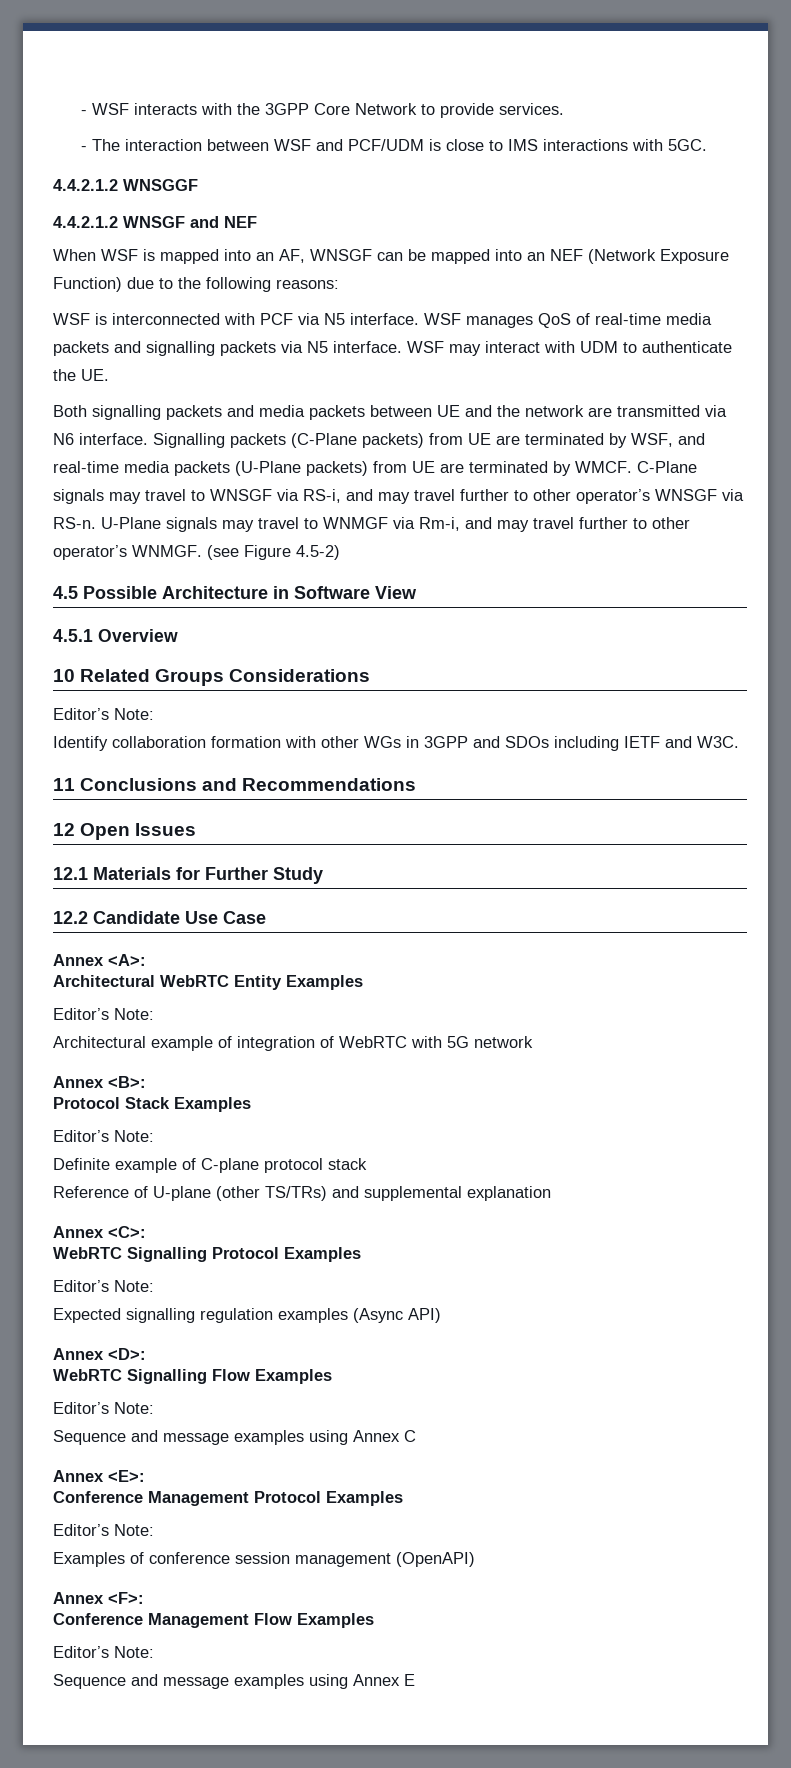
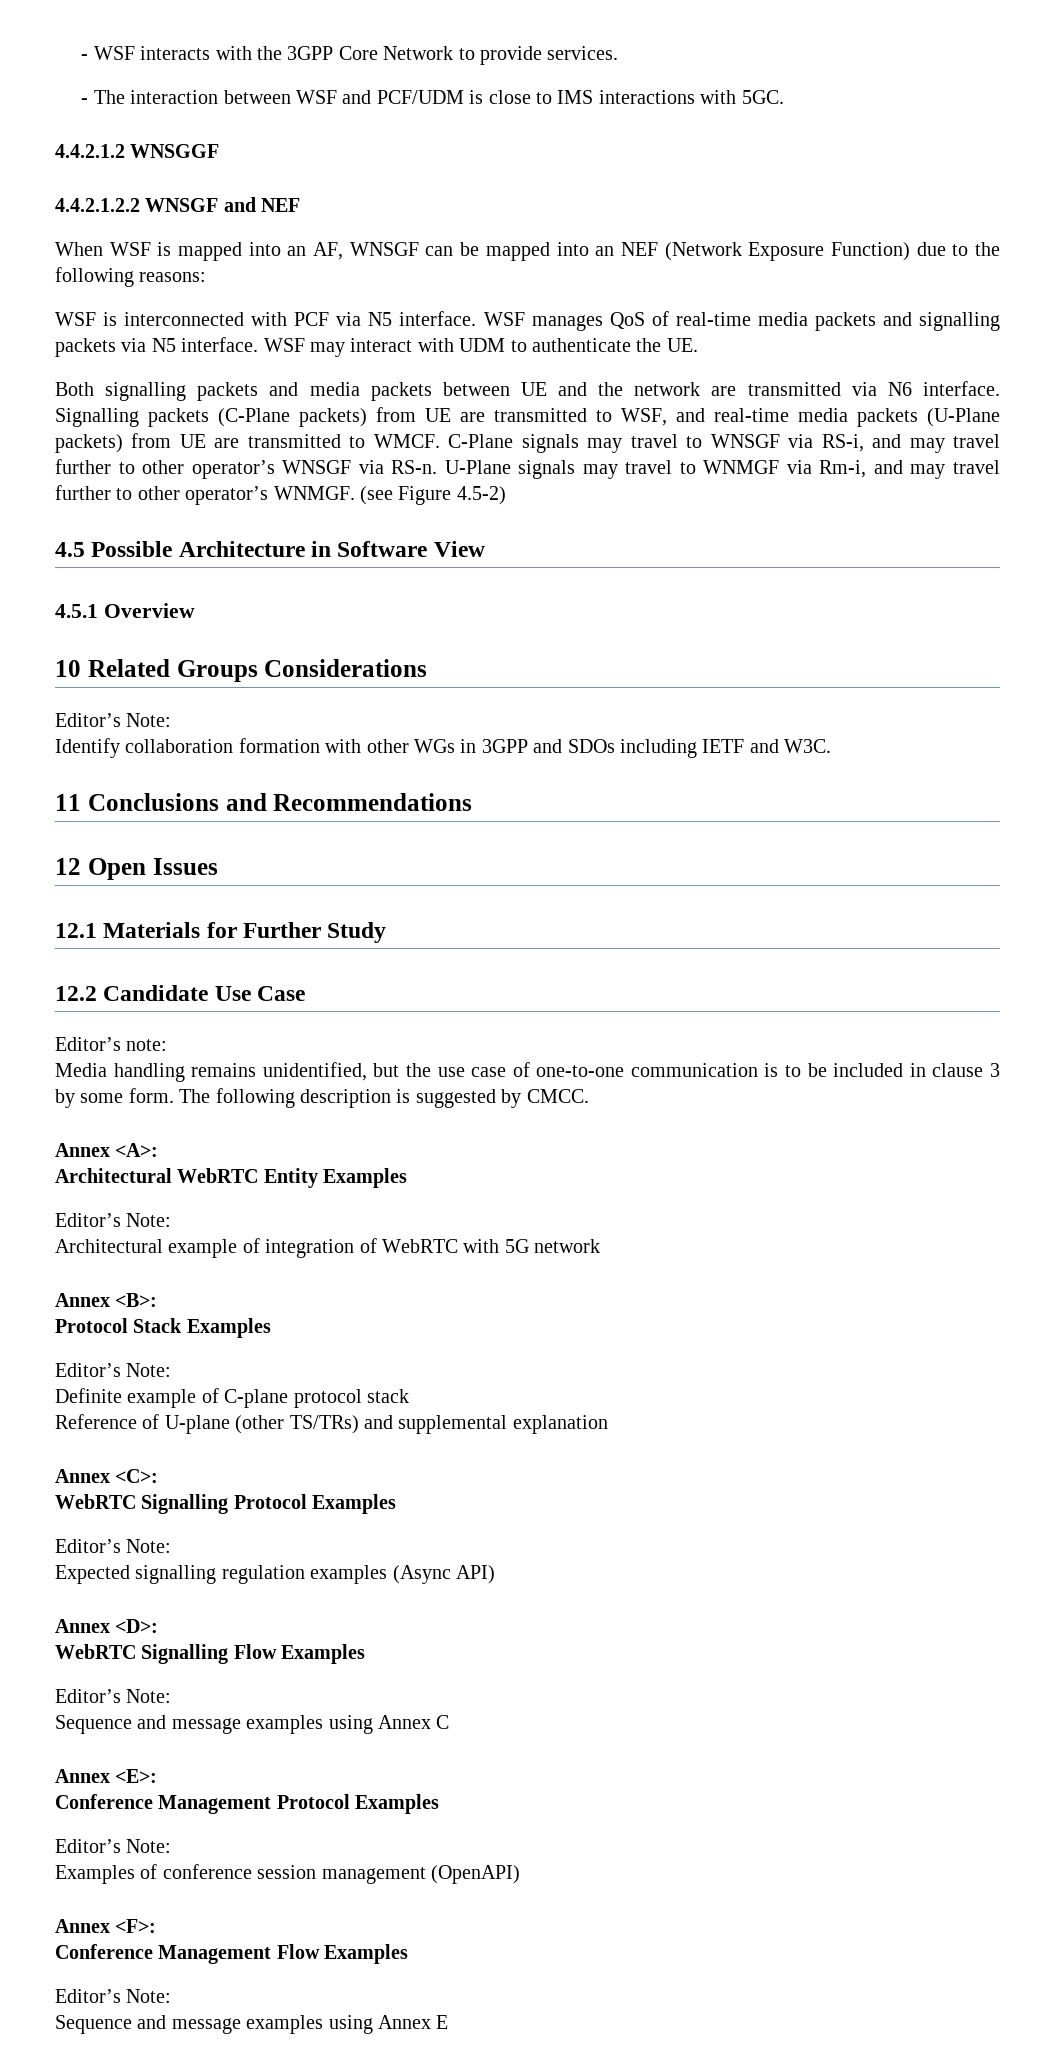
[53,216,118,228] 4.4.2.1.2 -> [55,198,140,212] 4.4.2.1.2.2
[525,433,627,448] terminated by -> [494,408,612,422] transmitted to
[469,461,571,476] terminated by -> [247,434,366,448] transmitted to
(266, 917) none -> [55,1037,168,1051] [55,1062,1001,1082] [55,1088,589,1108] // Editor’s note: // Media handling remains unidentified, but the use case of one-to-one communication is to be included in clause 3 by some form. The following description is suggested by CMCC.

